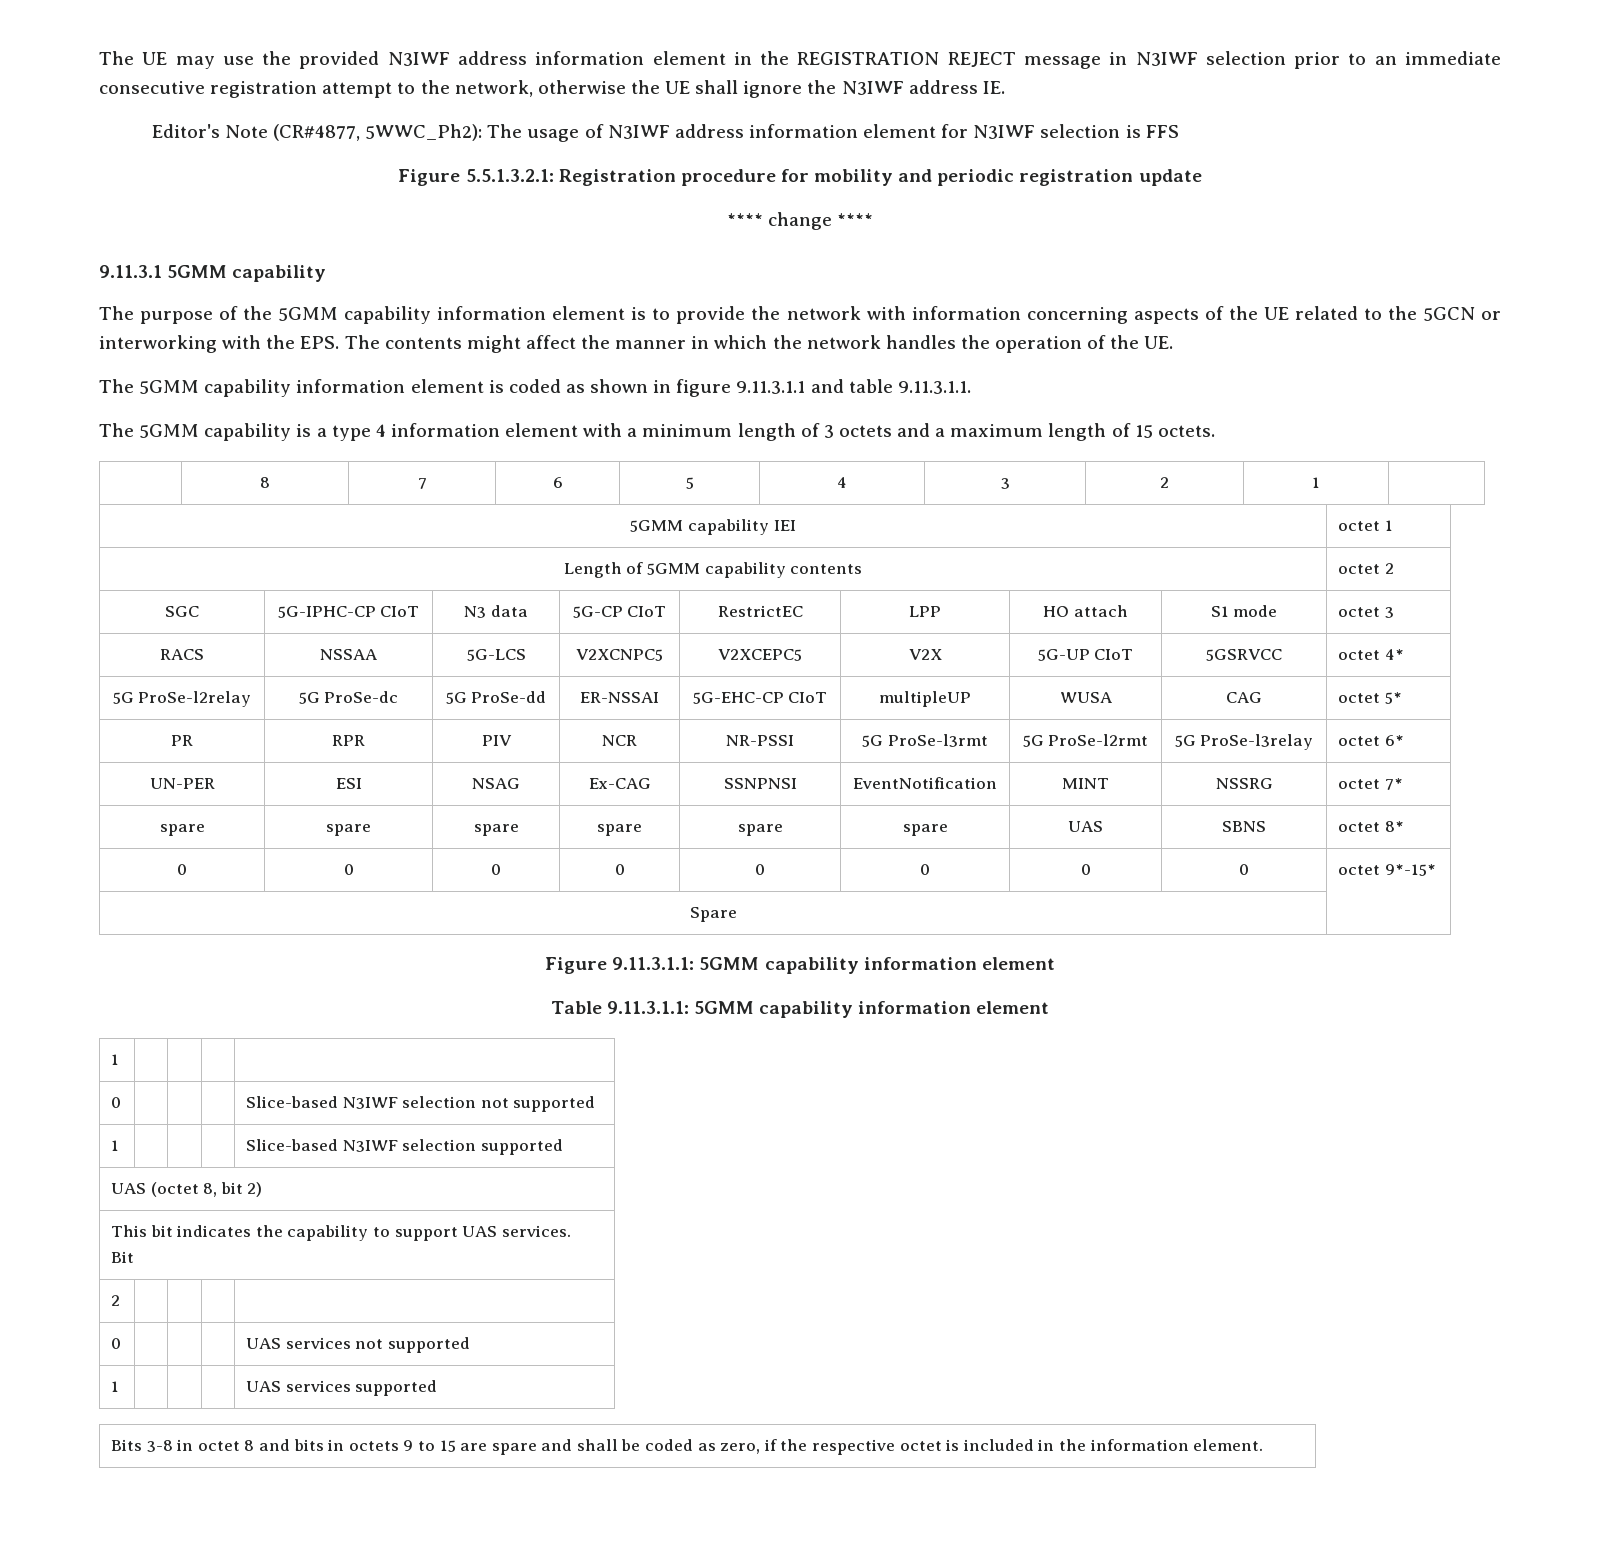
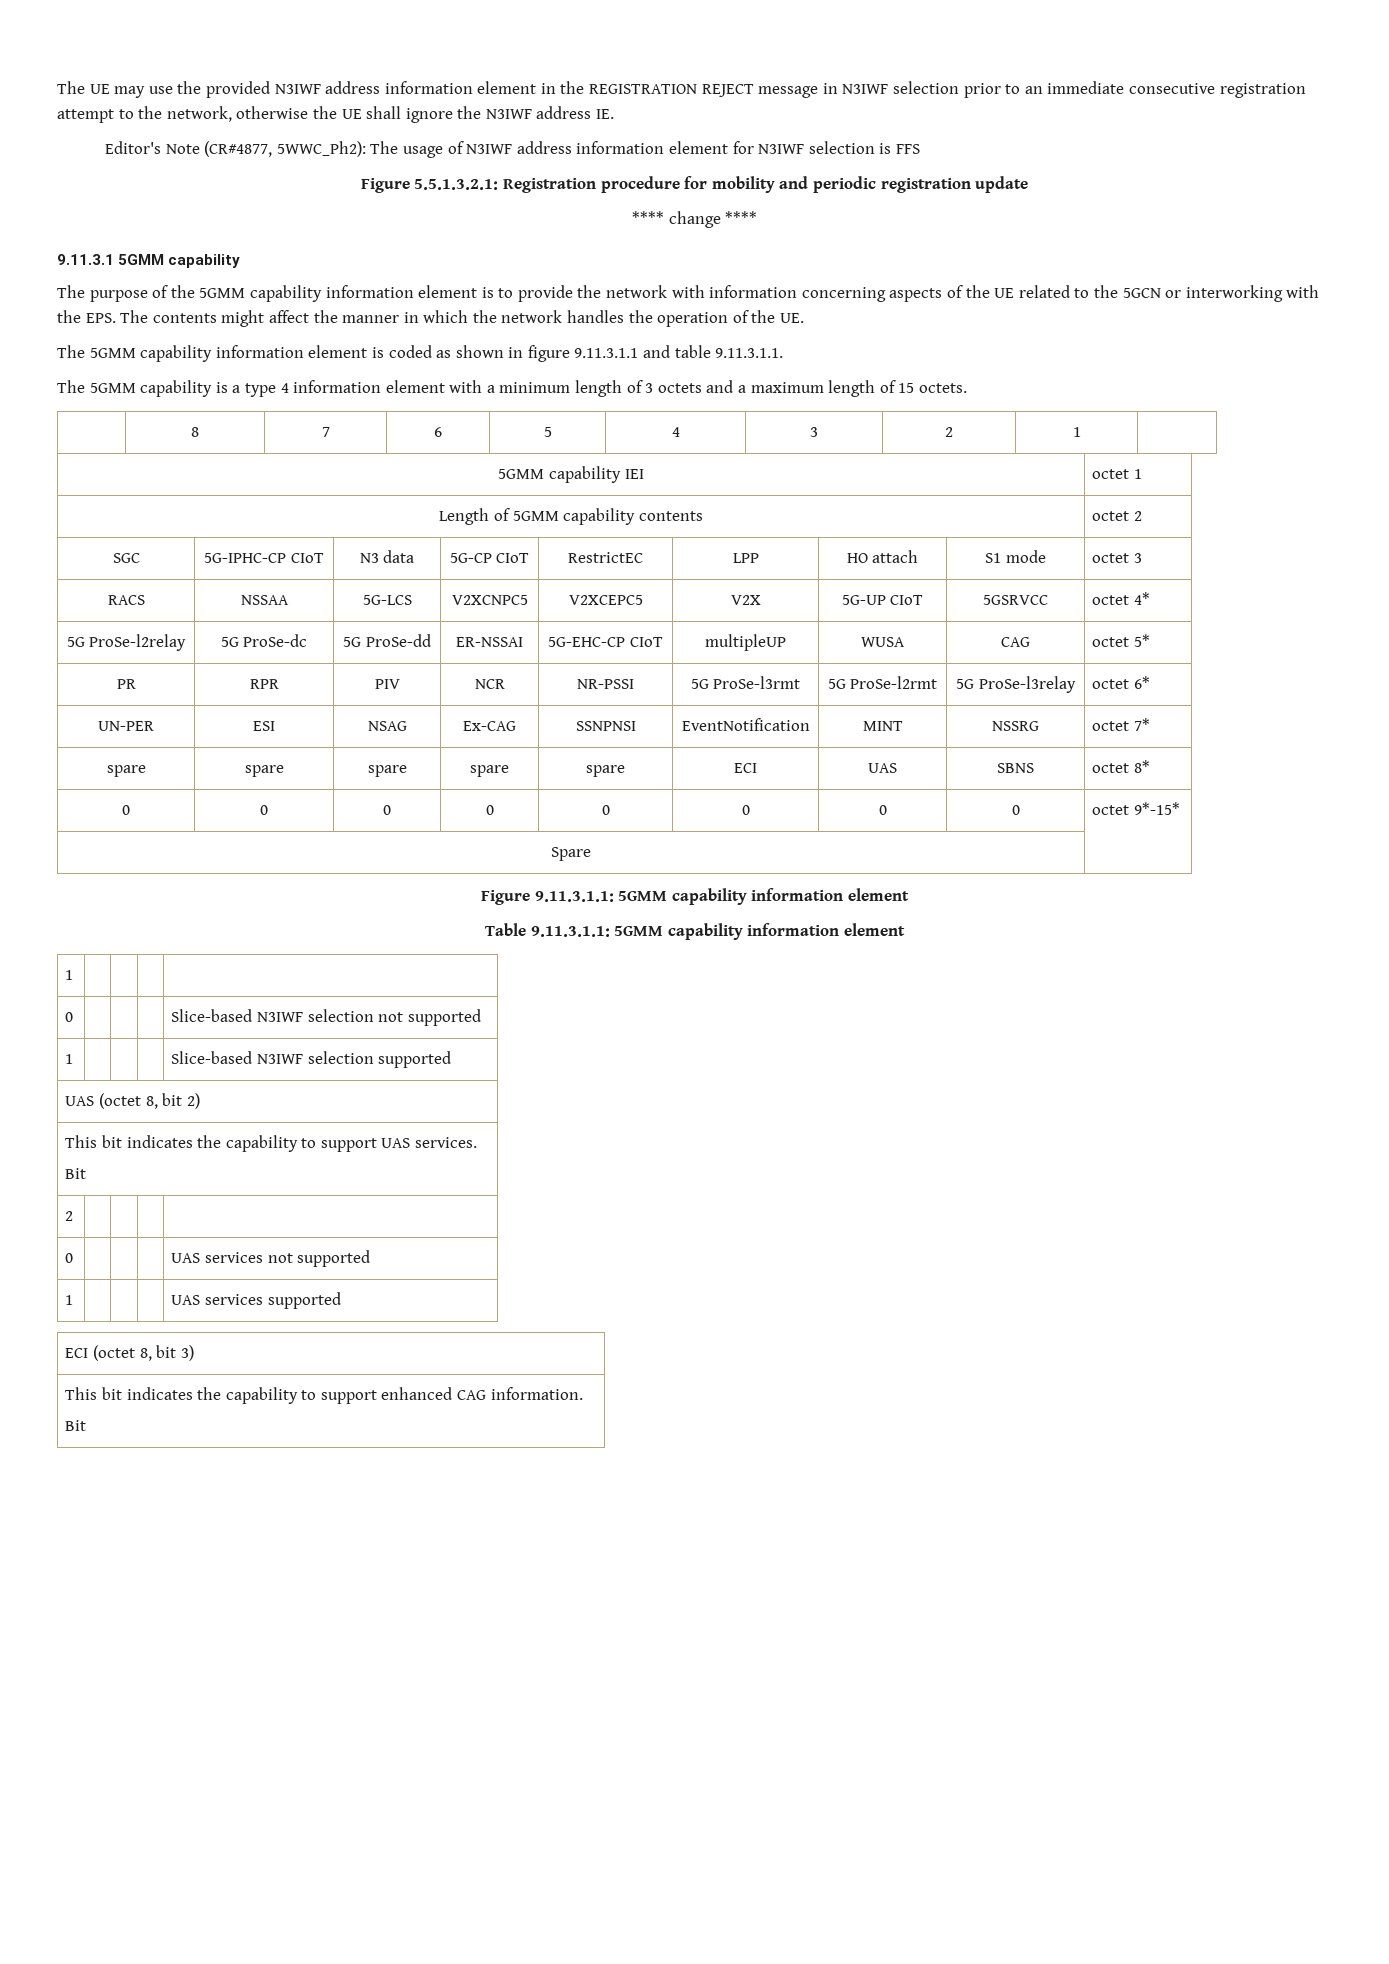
[902,824,948,836] spare -> [734,763,757,773] ECI
[111,1439,1264,1455] Bits 3-8 in octet 8 and bits in octets 9 to 15 are spare and shall be coded as zero, if the respective octet is included in the information element. -> [65,1345,194,1361] [65,1387,583,1404] [65,1420,87,1431] ECI (octet 8, bit 3) // This bit indicates the capability to support enhanced CAG information. // Bit

